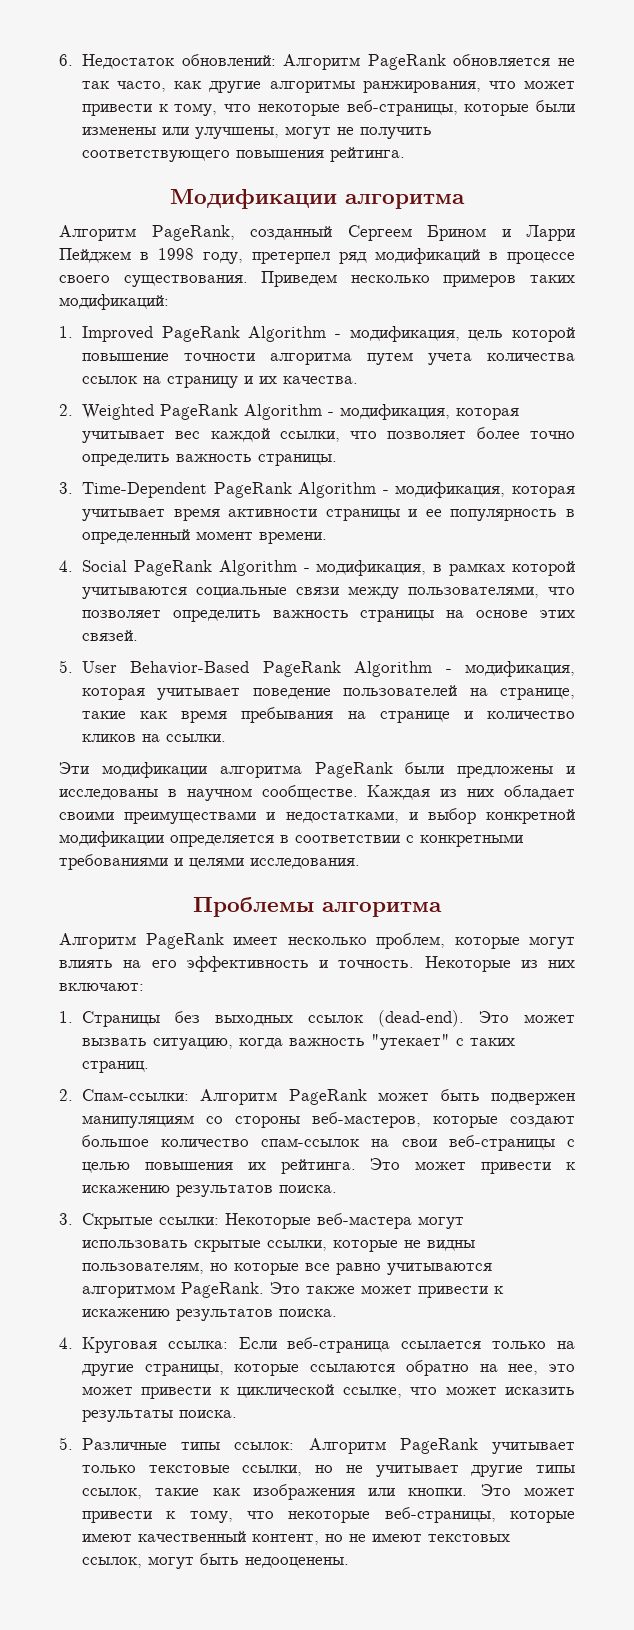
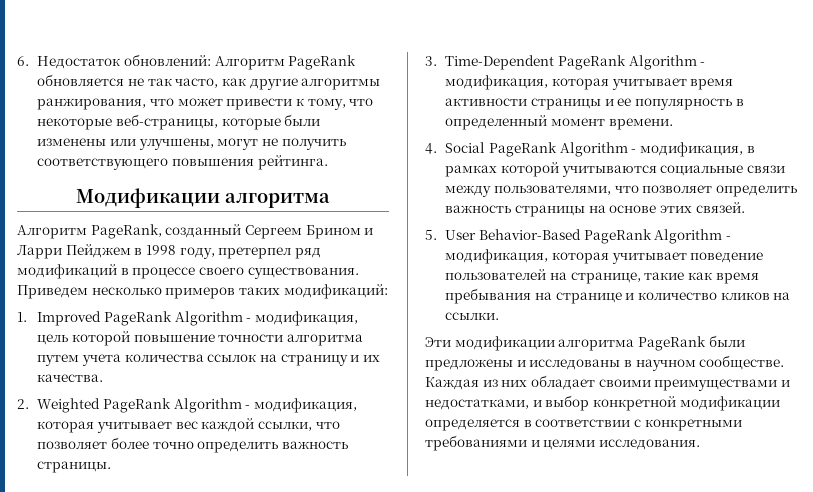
[193,897,442,917] [59,933,575,949] [59,956,575,972] [59,983,144,991] [59,1010,575,1027] [81,1034,515,1050] [81,1061,149,1073] [59,1089,575,1105] [81,1112,575,1128] [81,1135,575,1151] [81,1158,576,1174] [81,1185,337,1197] [59,1213,464,1229] [81,1240,475,1252] [81,1262,492,1275] [81,1282,504,1298] [81,1309,337,1321] [59,1337,575,1353] [81,1360,575,1376] [81,1384,576,1399] [81,1410,237,1422] [59,1437,575,1454] [81,1465,575,1477] [81,1484,575,1500] [81,1507,575,1523] [81,1531,510,1545] [81,1553,349,1569] // Проблемы алгоритма // Алгоритм PageRank имеет несколько проблем, которые могут влиять на его эффективность и точность. Некоторые из них включают: // 1. Страницы без выходных ссылок (dead-end). Это может вызвать ситуацию, когда важность "утекает" с таких страниц. // 2. Спам-ссылки: Алгоритм PageRank может быть подвержен манипуляциям со стороны веб-мастеров, которые создают большое количество спам-ссылок на свои веб-страницы с целью повышения их рейтинга. Это может привести к искажению результатов поиска. // 3. Скрытые ссылки: Некоторые веб-мастера могут использовать скрытые ссылки, которые не видны пользователям, но которые все равно учитываются алгоритмом PageRank. Это также может привести к искажению результатов поиска. // 4. Круговая ссылка: Если веб-страница ссылается только на другие страницы, которые ссылаются обратно на нее, это может привести к циклической ссылке, что может исказить результаты поиска. // 5. Различные типы ссылок: Алгоритм PageRank учитывает только текстовые ссылки, но не учитывает другие типы ссылок, такие как изображения или кнопки. Это может привести к тому, что некоторые веб-страницы, которые имеют качественный контент, но не имеют текстовых ссылок, могут быть недооценены. -> (700, 444) none

